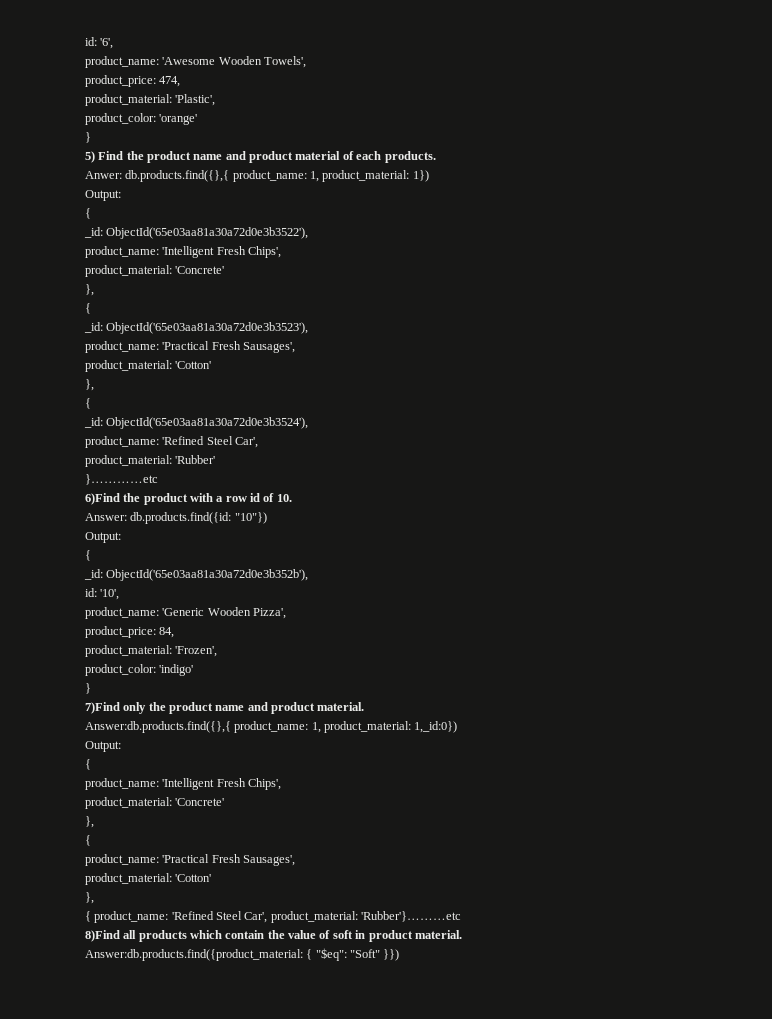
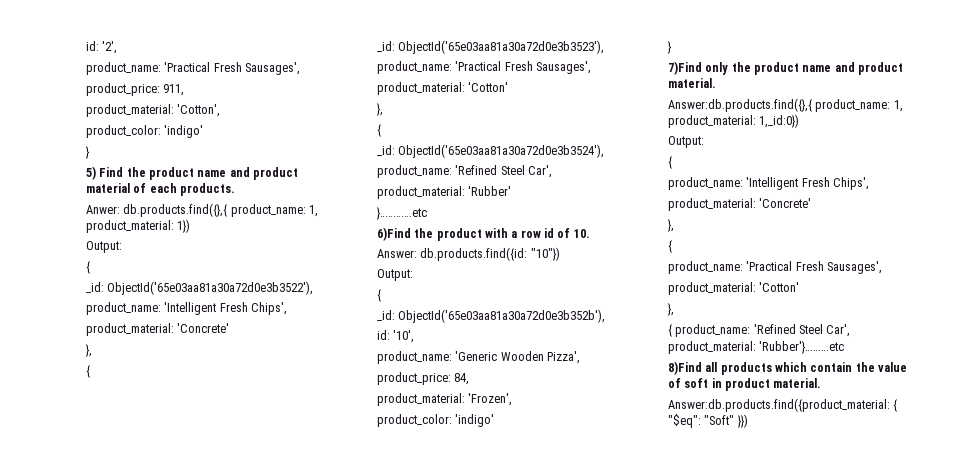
[84,37,114,49] [84,56,306,68] [84,75,181,87] [84,94,216,106] [84,113,198,125] id: '6', // product_name: 'Awesome Wooden Towels', // product_price: 474, // product_material: 'Plastic', // product_color: 'orange' -> [85,41,118,54] [85,62,300,75] [85,83,185,96] [85,104,221,117] [85,125,204,138] id: '2', // product_name: 'Practical Fresh Sausages', // product_price: 911, // product_material: 'Cotton', // product_color: 'indigo'

